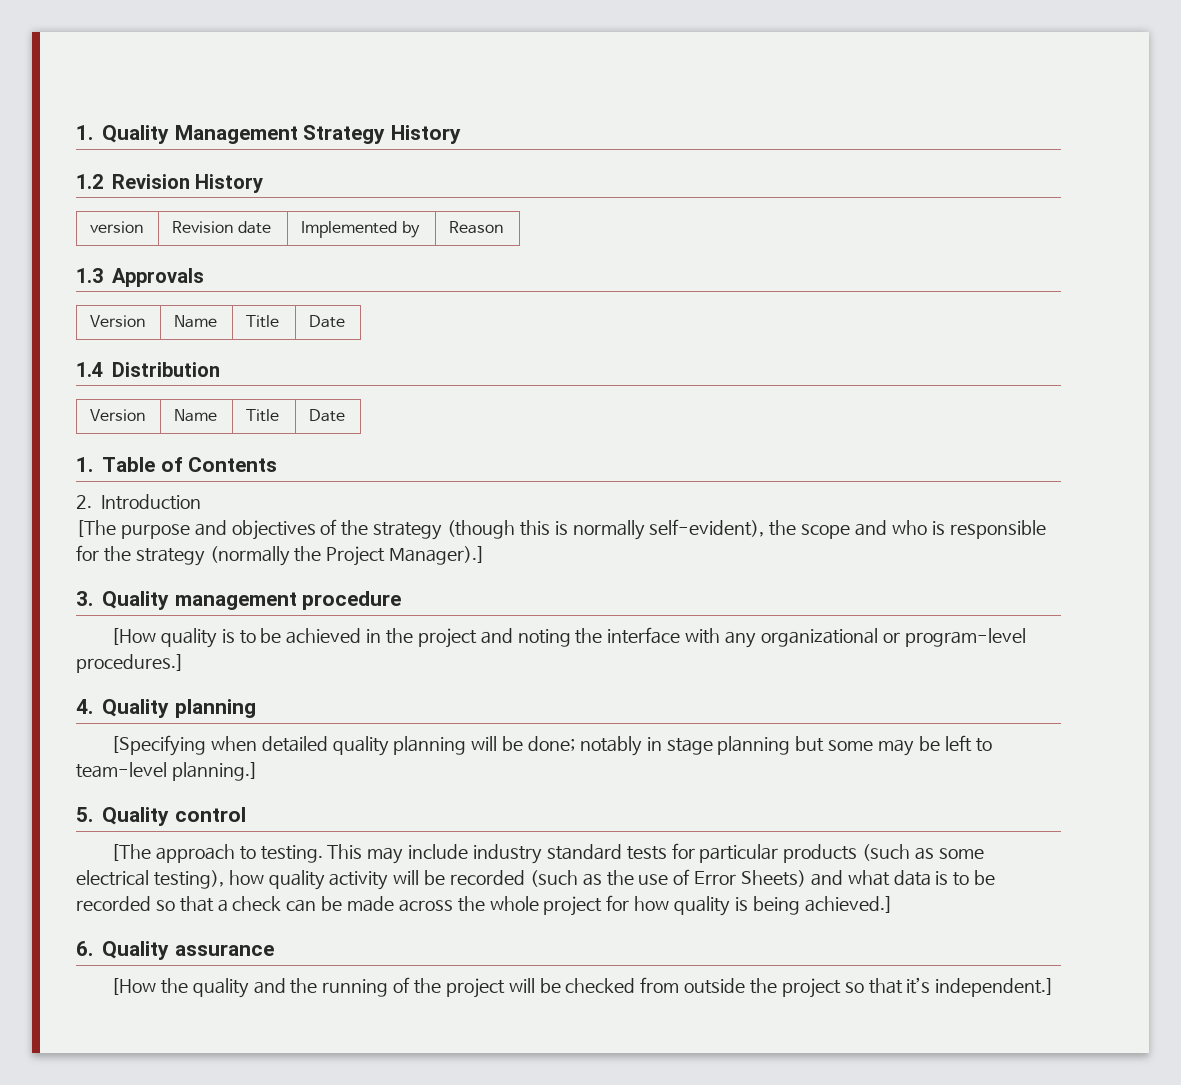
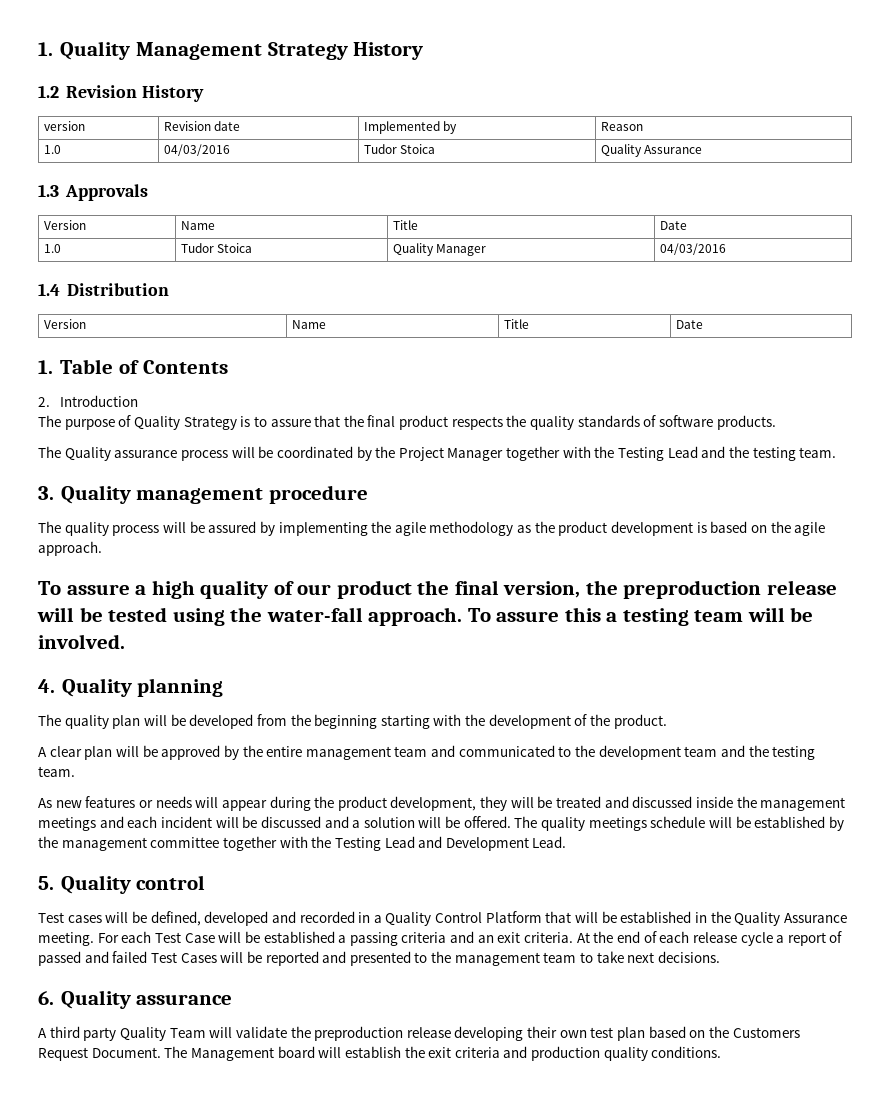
(504, 227) none -> [44,145,62,154] [164,144,231,156] [364,144,436,154] [601,144,703,157] // 1.0 | 04/03/2016 | Tudor Stoica | Quality Assurance
(346, 321) none -> [44,244,62,253] [181,243,253,253] [393,243,487,256] [660,243,727,255] // 1.0 | Tudor Stoica | Quality Manager | 04/03/2016
[76,519,1046,540] [76,545,486,566] [76,591,402,610] [111,627,1026,648] [76,654,184,673] [76,699,256,718] [111,735,992,756] [76,762,258,781] [76,807,246,826] [111,843,984,864] [76,869,996,890] [76,895,893,916] [76,941,274,960] [111,977,1055,998] [The purpose and objectives of the strategy (though this is normally self-evident), the scope and who is responsible for the strategy (normally the Project Manager).] // 3. Quality management procedure // [How quality is to be achieved in the project and noting the interface with any organizational or program-level procedures.] // 4. Quality planning // [Specifying when detailed quality planning will be done; notably in stage planning but some may be left to team-level planning.] // 5. Quality control // [The approach to testing. This may include industry standard tests for particular products (such as some electrical testing), how quality activity will be recorded (such as the use of Error Sheets) and what data is to be recorded so that a check can be made across the whole project for how quality is being achieved.] // 6. Quality assurance // [How the quality and the running of the project will be checked from outside the project so that it’s independent.] -> [38,415,776,430] [38,446,837,461] [38,485,368,504] [38,521,826,536] [38,541,102,556] [38,580,837,599] [37,607,814,626] [38,634,125,649] [38,678,224,697] [38,714,667,729] [38,745,816,760] [38,766,75,777] [38,796,846,811] [38,816,844,831] [38,836,567,851] [38,875,206,894] [38,911,847,926] [38,931,843,946] [38,951,720,966] [38,990,233,1009] [38,1026,800,1041] [38,1046,722,1061] The purpose of Quality Strategy is to assure that the final product respects the quality standards of software products. // The Quality assurance process will be coordinated by the Project Manager together with the Testing Lead and the testing team. // 3. Quality management procedure // The quality process will be assured by implementing the agile methodology as the product development is based on the agile approach. // To assure a high quality of our product the final version, the preproduction release will be tested using the water-fall approach. To assure this a testing team will be involved. // 4. Quality planning // The quality plan will be developed from the beginning starting with the development of the product. // A clear plan will be approved by the entire management team and communicated to the development team and the testing team. // As new features or needs will appear during the product development, they will be treated and discussed inside the management meetings and each incident will be discussed and a solution will be offered. The quality meetings schedule will be established by the management committee together with the Testing Lead and Development Lead. // 5. Quality control // Test cases will be defined, developed and recorded in a Quality Control Platform that will be established in the Quality Assurance meeting. For each Test Case will be established a passing criteria and an exit criteria. At the end of each release cycle a report of passed and failed Test Cases will be reported and presented to the management team to take next decisions. // 6. Quality assurance // A third party Quality Team will validate the preproduction release developing their own test plan based on the Customers Request Document. The Management board will establish the exit criteria and production quality conditions.

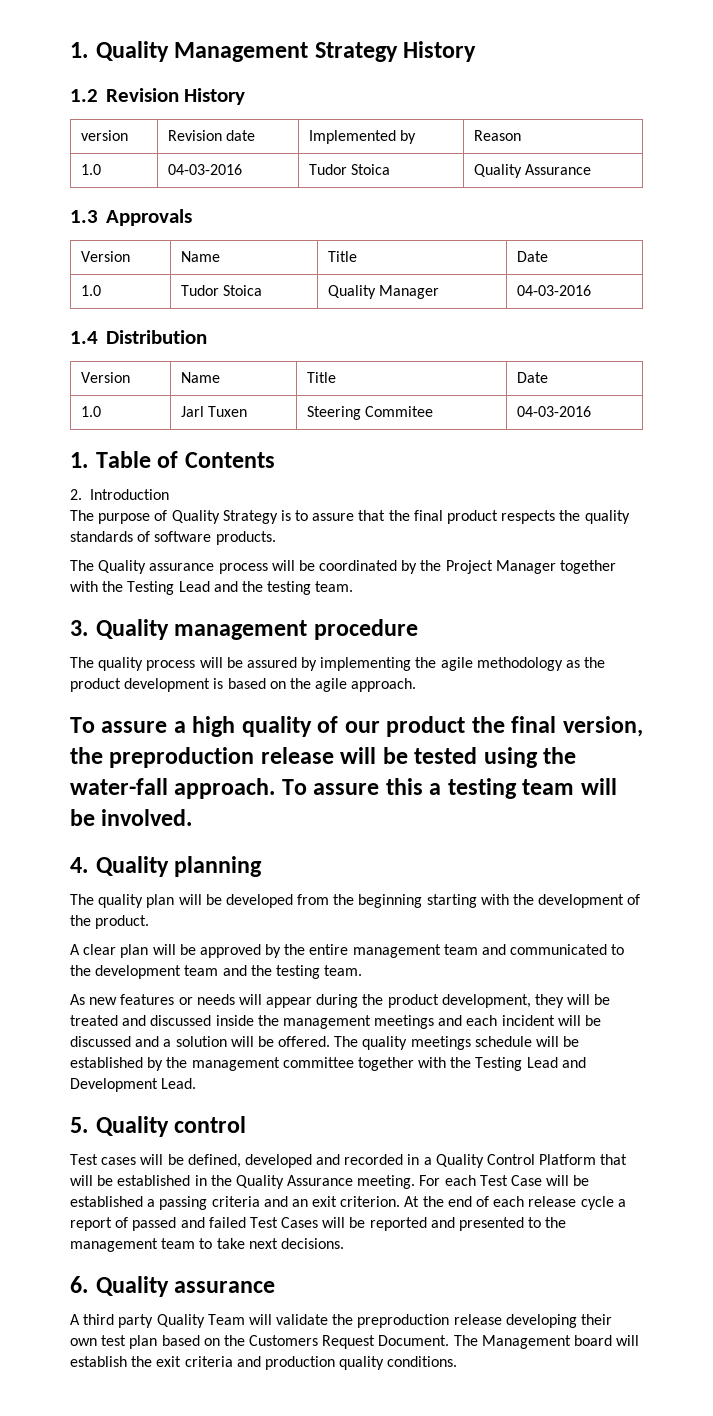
[164,144,231,156] 04/03/2016 -> [167,164,242,175] 04-03-2016
[660,243,727,255] 04/03/2016 -> [516,285,591,296] 04-03-2016
(704, 324) none -> [80,406,101,417] [180,406,247,417] [306,406,433,420] [516,406,591,417] // 1.0 | Jarl Tuxen | Steering Commitee | 04-03-2016
[524,932,574,943] criteria. -> [340,1196,401,1207] criterion.

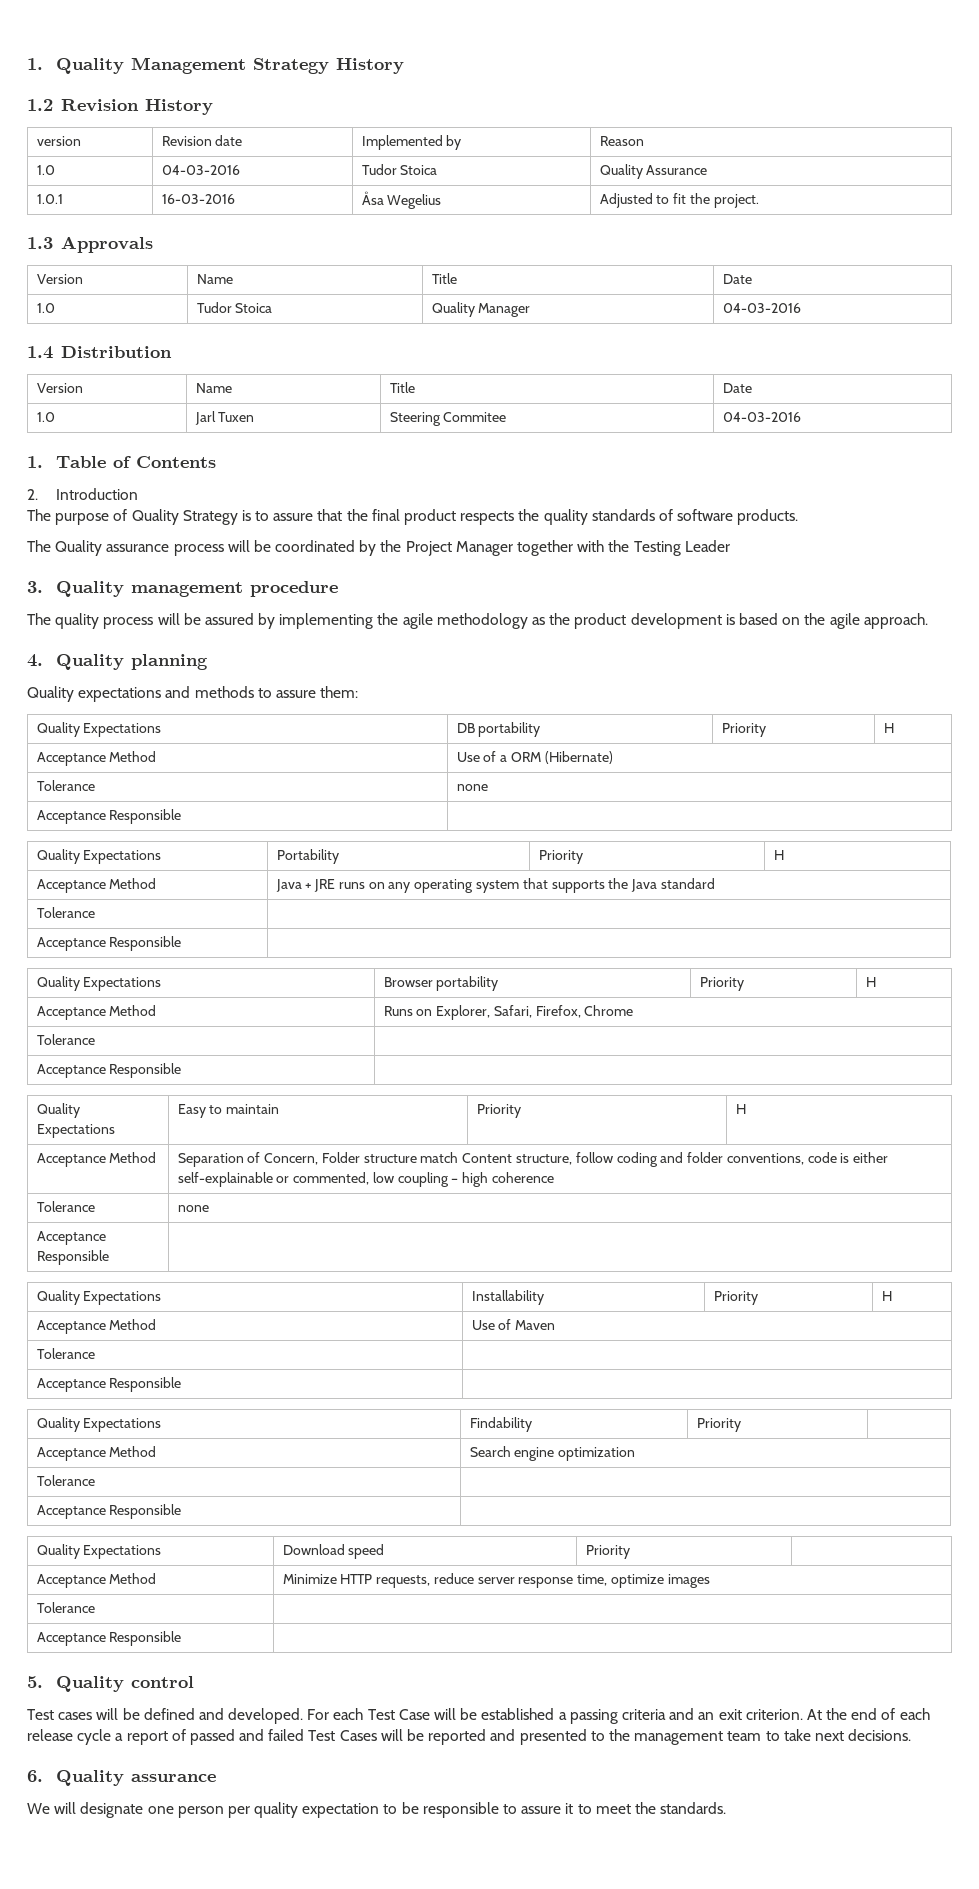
(591, 169) none -> [36,194,63,204] [161,194,235,204] [361,191,442,209] [599,193,759,208] // 1.0.1 | 16-03-2016 | Åsa Wegelius | Adjusted to fit the project.
[178,581,354,595] Lead and the testing team. -> [684,540,730,552] Leader
[70,716,643,737] [70,747,577,768] [70,778,617,799] [70,809,193,826] [70,856,263,877] [70,894,641,908] [70,915,150,929] [70,944,625,958] [70,965,363,979] [70,994,611,1008] [70,1015,602,1029] [70,1036,580,1050] [70,1057,586,1071] [70,1078,197,1092] To assure a high quality of our product the final version, the preproduction release will be tested using the water-fall approach. To assure this a testing team will be involved. // 4. Quality planning // The quality plan will be developed from the beginning starting with the development of the product. // A clear plan will be approved by the entire management team and communicated to the development team and the testing team. // As new features or needs will appear during the product development, they will be treated and discussed inside the management meetings and each incident will be discussed and a solution will be offered. The quality meetings schedule will be established by the management committee together with the Testing Lead and Development Lead. -> [27,654,208,670] [27,686,359,702] [36,722,162,737] [456,722,541,737] [721,723,766,737] [883,723,894,733] [36,751,157,766] [456,751,613,764] [36,780,95,791] [456,784,488,791] [36,809,182,824] [36,849,162,864] [276,849,339,864] [538,850,583,864] [773,850,784,860] [36,878,157,893] [275,878,715,893] [36,907,95,918] [36,936,182,951] [36,976,162,991] [383,976,499,991] [699,977,744,991] [865,977,876,987] [36,1005,157,1020] [383,1005,634,1020] [36,1034,95,1045] [36,1063,182,1078] [36,1103,80,1118] [36,1124,115,1138] [177,1104,280,1118] [476,1104,521,1118] [735,1104,746,1114] [36,1152,157,1167] [177,1152,889,1167] [177,1172,554,1187] [36,1201,95,1212] [177,1205,209,1212] [36,1231,106,1245] [36,1250,109,1265] [36,1290,162,1305] [471,1290,544,1305] [713,1291,758,1305] [881,1291,892,1301] [36,1319,157,1334] [471,1319,556,1330] [36,1348,95,1359] [36,1377,182,1392] [36,1417,162,1432] [469,1417,532,1432] [696,1418,741,1432] [36,1446,157,1461] [469,1446,636,1461] [36,1475,95,1486] [36,1504,182,1519] [36,1544,162,1559] [282,1544,385,1559] [585,1545,630,1559] [36,1573,157,1588] [282,1573,710,1588] [36,1602,95,1613] [36,1631,182,1646] 4. Quality planning // Quality expectations and methods to assure them: // Quality Expectations | DB portability | Priority | H // Acceptance Method | Use of a ORM (Hibernate) // Tolerance | none // Acceptance Responsible | // Quality Expectations | Portability | Priority | H // Acceptance Method | Java + JRE runs on any operating system that supports the Java standard // Tolerance | // Acceptance Responsible | // Quality Expectations | Browser portability | Priority | H // Acceptance Method | Runs on Explorer, Safari, Firefox, Chrome // Tolerance | // Acceptance Responsible | // Quality Expectations | Easy to maintain | Priority | H // Acceptance Method | Separation of Concern, Folder structure match Content structure, follow coding and folder conventions, code is either self-explainable or commented, low coupling – high coherence // Tolerance | none // Acceptance Responsible | // Quality Expectations | Installability | Priority | H // Acceptance Method | Use of Maven // Tolerance | // Acceptance Responsible | // Quality Expectations | Findability | Priority | // Acceptance Method | Search engine optimization // Tolerance | // Acceptance Responsible | // Quality Expectations | Download speed | Priority | // Acceptance Method | Minimize HTTP requests, reduce server response time, optimize images // Tolerance | // Acceptance Responsible |
[187,1154,628,1168] [70,1175,416,1189] defined, developed and recorded in a Quality Control Platform that will be established in the Quality Assurance meeting. -> [143,1708,304,1724] defined and developed.
[70,1314,613,1328] [70,1335,640,1349] [70,1356,458,1370] A third party Quality Team will validate the preproduction release developing their own test plan based on the Customers Request Document. The Management board will establish the exit criteria and production quality conditions. -> [27,1802,727,1818] We will designate one person per quality expectation to be responsible to assure it to meet the standards.

